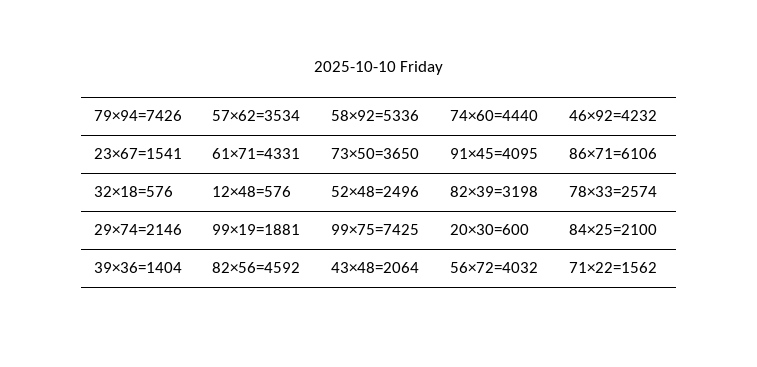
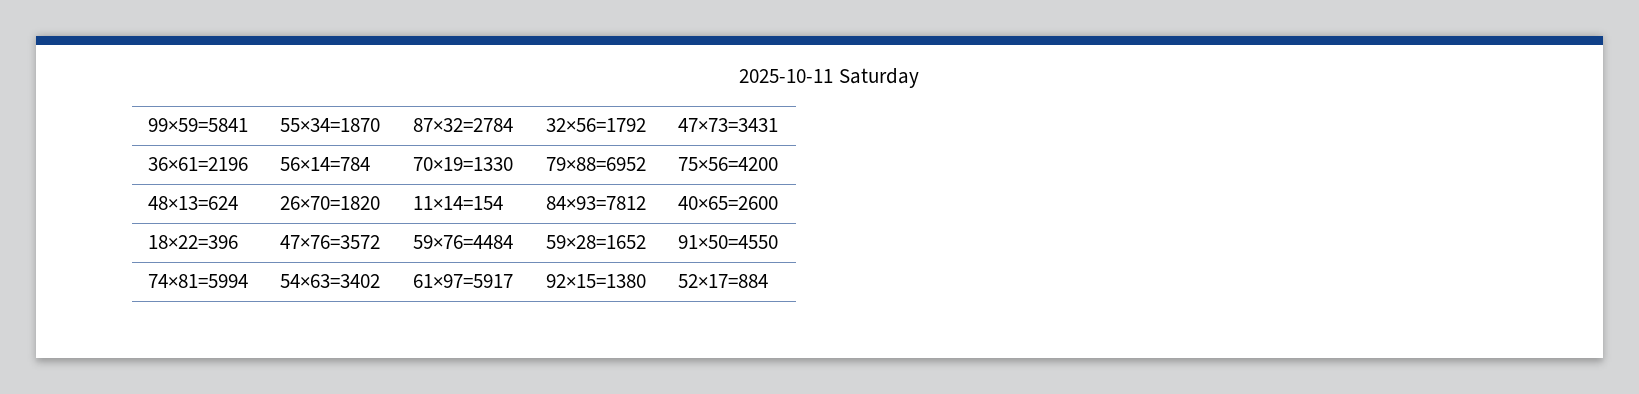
[313,61,444,75] [94,110,183,121] [212,110,301,121] [331,110,420,121] [450,110,539,121] [569,110,658,121] [94,148,183,159] [212,148,301,159] [331,148,420,159] [450,148,539,159] [569,148,658,159] [94,186,174,197] [212,186,292,197] [331,186,420,197] [450,186,539,197] [569,186,658,197] [94,224,183,235] [212,224,301,235] [331,224,420,235] [450,224,530,235] [569,224,658,235] [94,262,183,273] [212,262,301,273] [331,262,420,273] [450,262,539,273] [569,262,658,273] 2025-10-10 Friday // 79×94=7426 | 57×62=3534 | 58×92=5336 | 74×60=4440 | 46×92=4232 // 23×67=1541 | 61×71=4331 | 73×50=3650 | 91×45=4095 | 86×71=6106 // 32×18=576 | 12×48=576 | 52×48=2496 | 82×39=3198 | 78×33=2574 // 29×74=2146 | 99×19=1881 | 99×75=7425 | 20×30=600 | 84×25=2100 // 39×36=1404 | 82×56=4592 | 43×48=2064 | 56×72=4032 | 71×22=1562 -> [739,68,919,88] [147,118,248,132] [279,118,380,132] [412,118,513,132] [545,118,646,132] [677,118,778,132] [147,157,248,171] [279,157,370,171] [412,157,513,171] [545,157,646,171] [677,157,778,171] [147,196,238,210] [279,196,380,210] [412,196,503,210] [545,196,646,210] [677,196,778,210] [147,235,238,249] [279,235,380,249] [412,235,513,249] [545,235,646,249] [677,235,778,249] [147,274,248,288] [279,274,380,288] [412,274,513,288] [545,274,646,288] [677,274,768,288] 2025-10-11 Saturday // 99×59=5841 | 55×34=1870 | 87×32=2784 | 32×56=1792 | 47×73=3431 // 36×61=2196 | 56×14=784 | 70×19=1330 | 79×88=6952 | 75×56=4200 // 48×13=624 | 26×70=1820 | 11×14=154 | 84×93=7812 | 40×65=2600 // 18×22=396 | 47×76=3572 | 59×76=4484 | 59×28=1652 | 91×50=4550 // 74×81=5994 | 54×63=3402 | 61×97=5917 | 92×15=1380 | 52×17=884

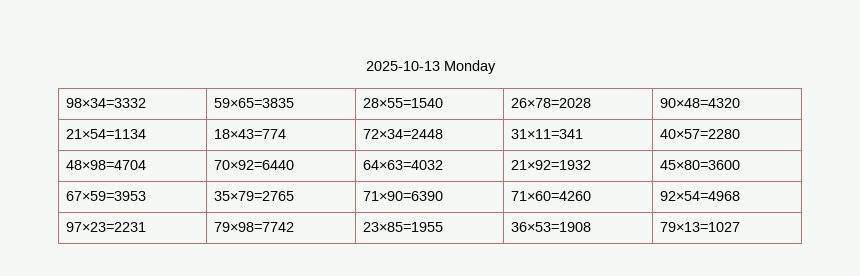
[739,68,919,88] [147,118,248,132] [279,118,380,132] [412,118,513,132] [545,118,646,132] [677,118,778,132] [147,157,248,171] [279,157,370,171] [412,157,513,171] [545,157,646,171] [677,157,778,171] [147,196,238,210] [279,196,380,210] [412,196,503,210] [545,196,646,210] [677,196,778,210] [147,235,238,249] [279,235,380,249] [412,235,513,249] [545,235,646,249] [677,235,778,249] [147,274,248,288] [279,274,380,288] [412,274,513,288] [545,274,646,288] [677,274,768,288] 2025-10-11 Saturday // 99×59=5841 | 55×34=1870 | 87×32=2784 | 32×56=1792 | 47×73=3431 // 36×61=2196 | 56×14=784 | 70×19=1330 | 79×88=6952 | 75×56=4200 // 48×13=624 | 26×70=1820 | 11×14=154 | 84×93=7812 | 40×65=2600 // 18×22=396 | 47×76=3572 | 59×76=4484 | 59×28=1652 | 91×50=4550 // 74×81=5994 | 54×63=3402 | 61×97=5917 | 92×15=1380 | 52×17=884 -> [365,60,496,74] [65,98,146,108] [213,98,294,108] [362,98,443,108] [510,98,591,108] [659,98,740,108] [65,129,146,139] [213,129,286,139] [362,129,443,139] [510,129,583,139] [659,129,740,139] [65,160,146,170] [213,160,294,170] [362,160,443,170] [510,160,591,170] [659,160,740,170] [65,191,146,201] [213,191,294,201] [362,191,443,201] [510,191,591,201] [659,191,740,201] [65,222,146,232] [213,222,294,232] [362,222,443,232] [510,222,591,232] [659,222,740,232] 2025-10-13 Monday // 98×34=3332 | 59×65=3835 | 28×55=1540 | 26×78=2028 | 90×48=4320 // 21×54=1134 | 18×43=774 | 72×34=2448 | 31×11=341 | 40×57=2280 // 48×98=4704 | 70×92=6440 | 64×63=4032 | 21×92=1932 | 45×80=3600 // 67×59=3953 | 35×79=2765 | 71×90=6390 | 71×60=4260 | 92×54=4968 // 97×23=2231 | 79×98=7742 | 23×85=1955 | 36×53=1908 | 79×13=1027

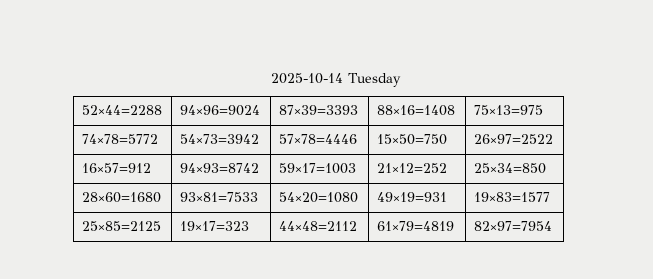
[365,60,496,74] [65,98,146,108] [213,98,294,108] [362,98,443,108] [510,98,591,108] [659,98,740,108] [65,129,146,139] [213,129,286,139] [362,129,443,139] [510,129,583,139] [659,129,740,139] [65,160,146,170] [213,160,294,170] [362,160,443,170] [510,160,591,170] [659,160,740,170] [65,191,146,201] [213,191,294,201] [362,191,443,201] [510,191,591,201] [659,191,740,201] [65,222,146,232] [213,222,294,232] [362,222,443,232] [510,222,591,232] [659,222,740,232] 2025-10-13 Monday // 98×34=3332 | 59×65=3835 | 28×55=1540 | 26×78=2028 | 90×48=4320 // 21×54=1134 | 18×43=774 | 72×34=2448 | 31×11=341 | 40×57=2280 // 48×98=4704 | 70×92=6440 | 64×63=4032 | 21×92=1932 | 45×80=3600 // 67×59=3953 | 35×79=2765 | 71×90=6390 | 71×60=4260 | 92×54=4968 // 97×23=2231 | 79×98=7742 | 23×85=1955 | 36×53=1908 | 79×13=1027 -> [271,73,402,87] [81,105,162,115] [179,105,260,116] [278,105,358,115] [376,105,455,116] [473,105,543,115] [81,134,158,144] [179,134,259,144] [278,134,357,144] [376,134,447,145] [473,134,553,144] [81,163,151,173] [179,163,259,173] [278,163,356,174] [376,163,447,173] [473,163,546,174] [81,192,161,203] [179,192,258,202] [278,192,358,203] [376,192,447,202] [473,192,550,202] [81,221,161,231] [179,221,249,231] [278,221,357,231] [376,221,454,231] [473,221,552,231] 2025-10-14 Tuesday // 52×44=2288 | 94×96=9024 | 87×39=3393 | 88×16=1408 | 75×13=975 // 74×78=5772 | 54×73=3942 | 57×78=4446 | 15×50=750 | 26×97=2522 // 16×57=912 | 94×93=8742 | 59×17=1003 | 21×12=252 | 25×34=850 // 28×60=1680 | 93×81=7533 | 54×20=1080 | 49×19=931 | 19×83=1577 // 25×85=2125 | 19×17=323 | 44×48=2112 | 61×79=4819 | 82×97=7954

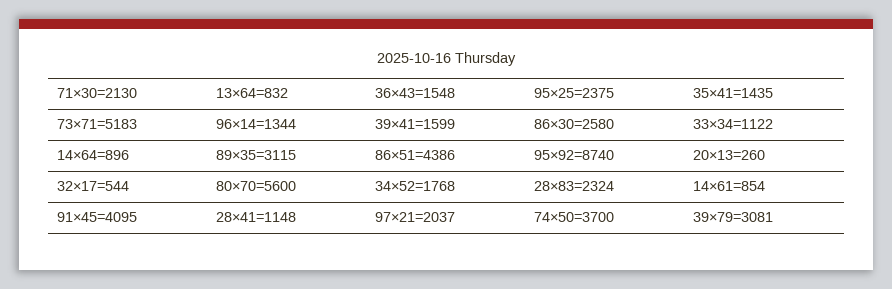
[271,73,402,87] [81,105,162,115] [179,105,260,116] [278,105,358,115] [376,105,455,116] [473,105,543,115] [81,134,158,144] [179,134,259,144] [278,134,357,144] [376,134,447,145] [473,134,553,144] [81,163,151,173] [179,163,259,173] [278,163,356,174] [376,163,447,173] [473,163,546,174] [81,192,161,203] [179,192,258,202] [278,192,358,203] [376,192,447,202] [473,192,550,202] [81,221,161,231] [179,221,249,231] [278,221,357,231] [376,221,454,231] [473,221,552,231] 2025-10-14 Tuesday // 52×44=2288 | 94×96=9024 | 87×39=3393 | 88×16=1408 | 75×13=975 // 74×78=5772 | 54×73=3942 | 57×78=4446 | 15×50=750 | 26×97=2522 // 16×57=912 | 94×93=8742 | 59×17=1003 | 21×12=252 | 25×34=850 // 28×60=1680 | 93×81=7533 | 54×20=1080 | 49×19=931 | 19×83=1577 // 25×85=2125 | 19×17=323 | 44×48=2112 | 61×79=4819 | 82×97=7954 -> [377,52,516,66] [56,88,137,98] [215,88,288,98] [374,88,455,98] [533,88,614,98] [692,88,773,98] [56,119,137,129] [215,119,296,129] [374,119,455,129] [533,119,614,129] [692,119,773,129] [56,150,129,160] [215,150,296,160] [374,150,455,160] [533,150,614,160] [692,150,765,160] [56,181,129,191] [215,181,296,191] [374,181,455,191] [533,181,614,191] [692,181,765,191] [56,212,137,222] [215,212,296,222] [374,212,455,222] [533,212,614,222] [692,212,773,222] 2025-10-16 Thursday // 71×30=2130 | 13×64=832 | 36×43=1548 | 95×25=2375 | 35×41=1435 // 73×71=5183 | 96×14=1344 | 39×41=1599 | 86×30=2580 | 33×34=1122 // 14×64=896 | 89×35=3115 | 86×51=4386 | 95×92=8740 | 20×13=260 // 32×17=544 | 80×70=5600 | 34×52=1768 | 28×83=2324 | 14×61=854 // 91×45=4095 | 28×41=1148 | 97×21=2037 | 74×50=3700 | 39×79=3081

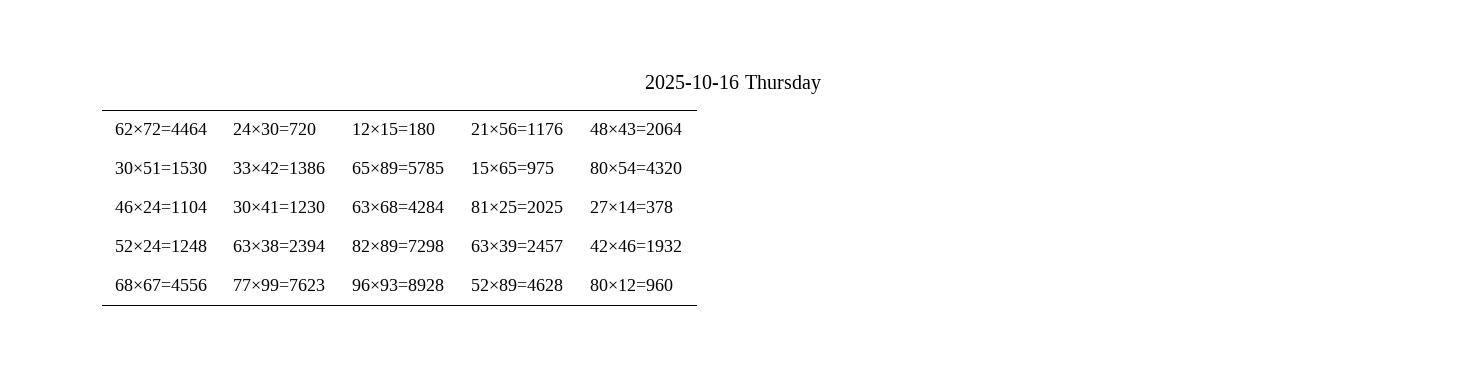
[56,88,137,98] [215,88,288,98] [374,88,455,98] [533,88,614,98] [692,88,773,98] [56,119,137,129] [215,119,296,129] [374,119,455,129] [533,119,614,129] [692,119,773,129] [56,150,129,160] [215,150,296,160] [374,150,455,160] [533,150,614,160] [692,150,765,160] [56,181,129,191] [215,181,296,191] [374,181,455,191] [533,181,614,191] [692,181,765,191] [56,212,137,222] [215,212,296,222] [374,212,455,222] [533,212,614,222] [692,212,773,222] 71×30=2130 | 13×64=832 | 36×43=1548 | 95×25=2375 | 35×41=1435 // 73×71=5183 | 96×14=1344 | 39×41=1599 | 86×30=2580 | 33×34=1122 // 14×64=896 | 89×35=3115 | 86×51=4386 | 95×92=8740 | 20×13=260 // 32×17=544 | 80×70=5600 | 34×52=1768 | 28×83=2324 | 14×61=854 // 91×45=4095 | 28×41=1148 | 97×21=2037 | 74×50=3700 | 39×79=3081 -> [114,123,207,135] [232,123,316,135] [351,123,435,135] [470,123,563,135] [589,123,682,135] [114,162,207,174] [232,162,325,174] [351,162,444,174] [470,162,554,174] [589,162,682,174] [114,201,207,213] [232,201,325,213] [351,201,444,213] [470,201,563,213] [589,201,673,213] [114,240,207,252] [232,240,325,252] [351,240,444,252] [470,240,563,252] [589,240,682,252] [114,279,207,291] [232,279,325,291] [351,279,444,291] [470,279,563,291] [589,279,673,291] 62×72=4464 | 24×30=720 | 12×15=180 | 21×56=1176 | 48×43=2064 // 30×51=1530 | 33×42=1386 | 65×89=5785 | 15×65=975 | 80×54=4320 // 46×24=1104 | 30×41=1230 | 63×68=4284 | 81×25=2025 | 27×14=378 // 52×24=1248 | 63×38=2394 | 82×89=7298 | 63×39=2457 | 42×46=1932 // 68×67=4556 | 77×99=7623 | 96×93=8928 | 52×89=4628 | 80×12=960

